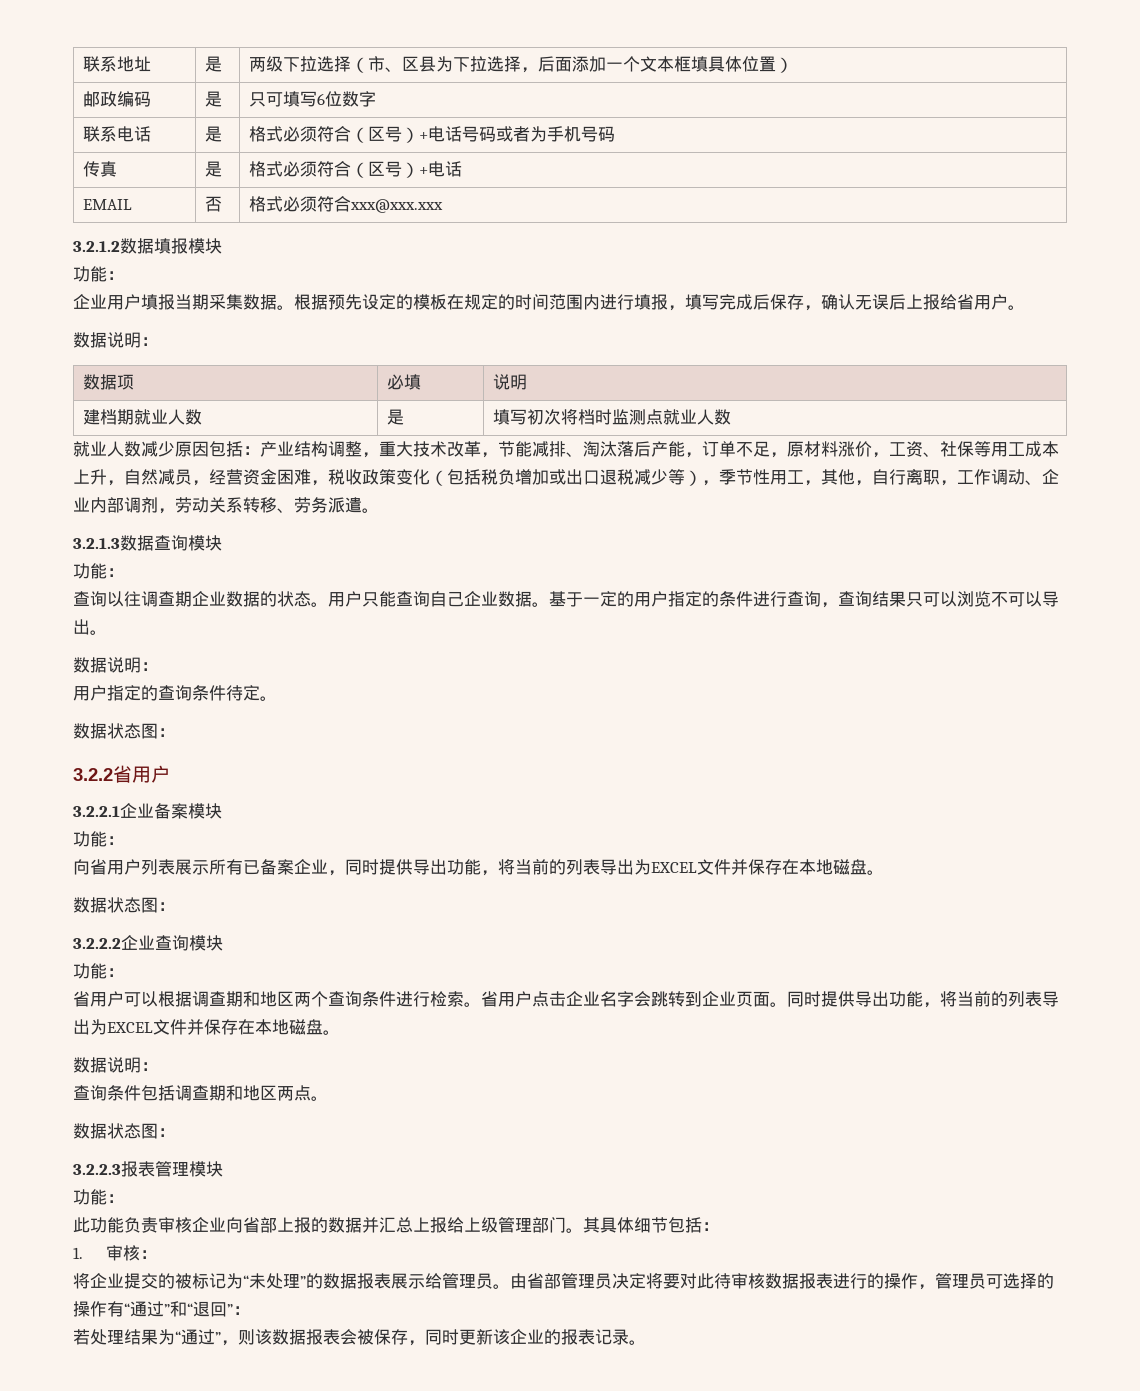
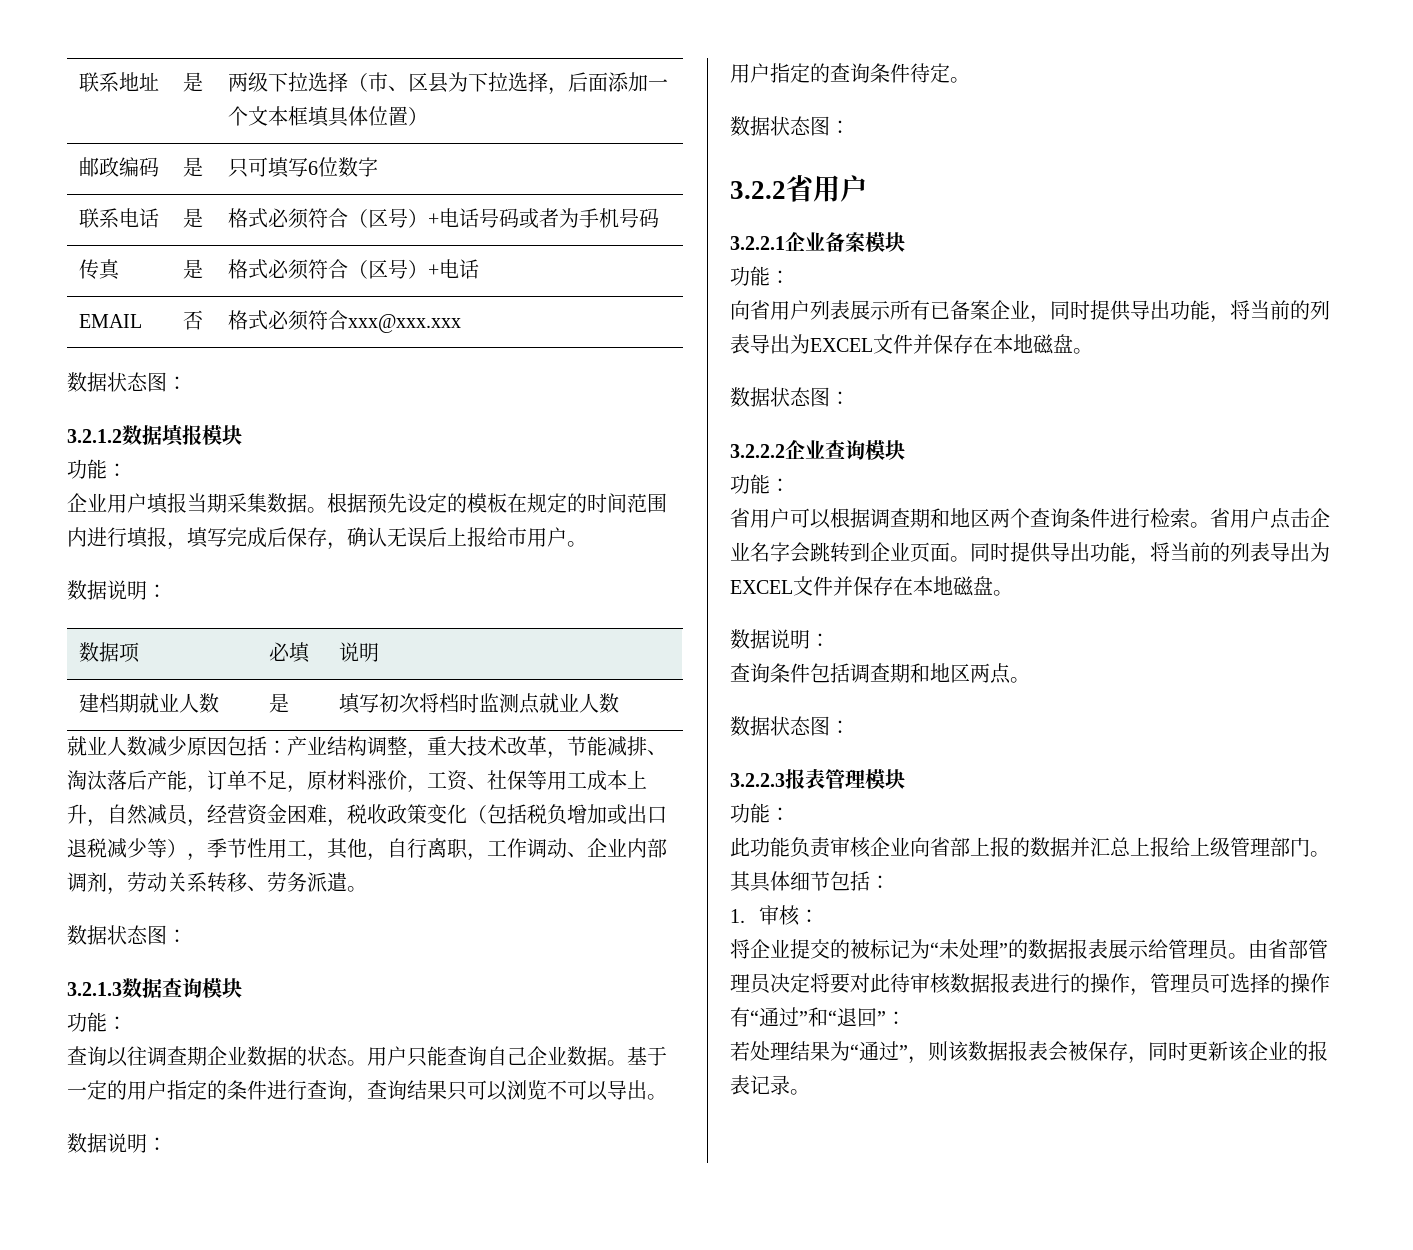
(444, 206) none -> [67,372,187,392] // 数据状态图：
[957,294,974,310] 省 -> [507,527,527,547] 市
(379, 510) none -> [67,925,187,945] // 数据状态图：

